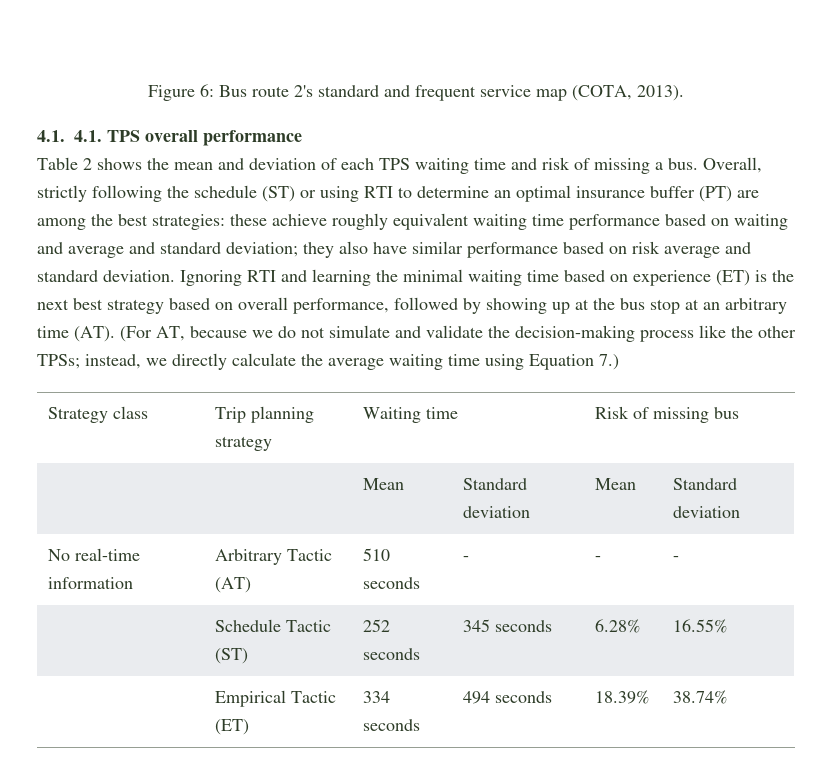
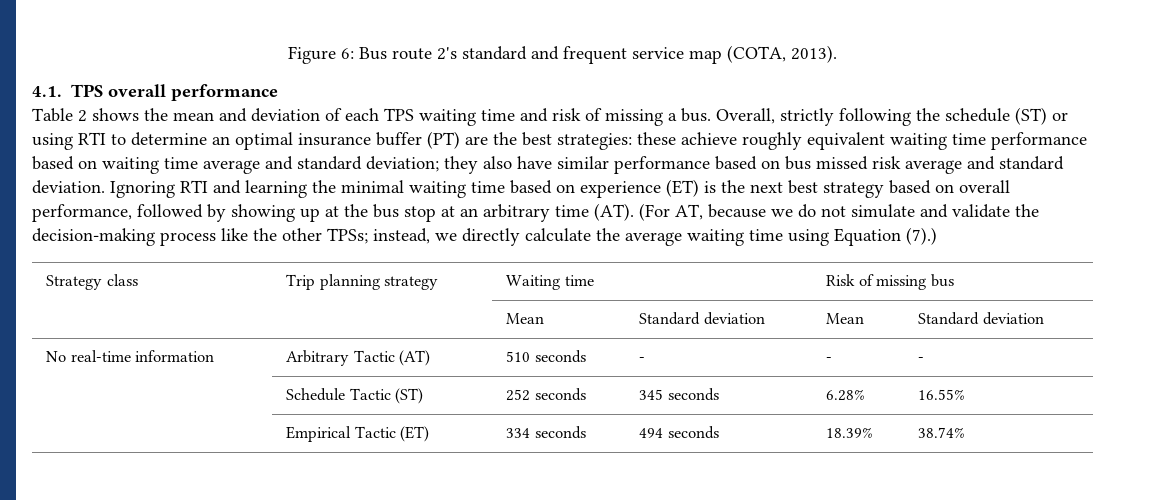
[74,130,102,142] 4.1. -> (62, 91) none
[37,218,86,230] among -> (488, 140) none
[37,242,63,254] and -> [164,157,198,169] time
(627, 250) none -> [785,156,868,170] bus missed
[599,354,619,370] 7.) -> [906,227,937,245] (7).)

